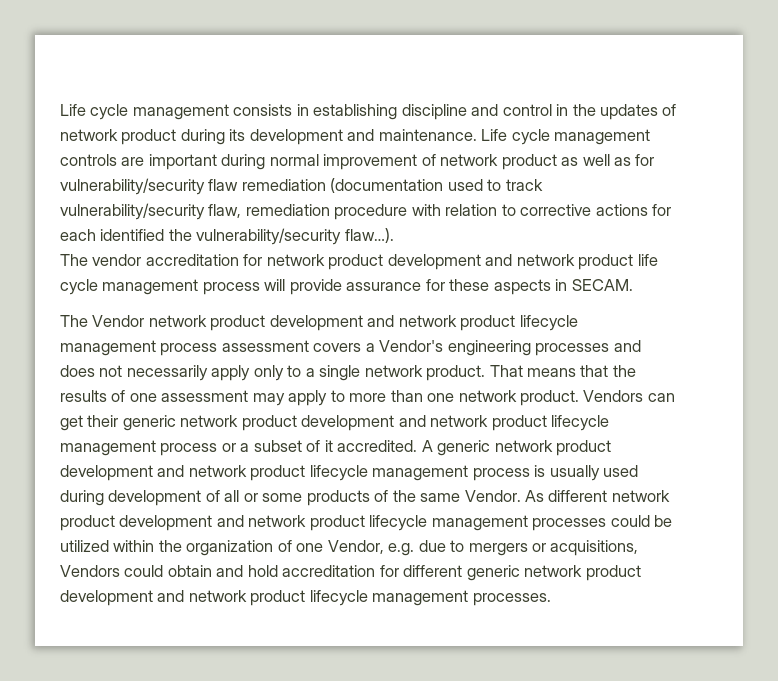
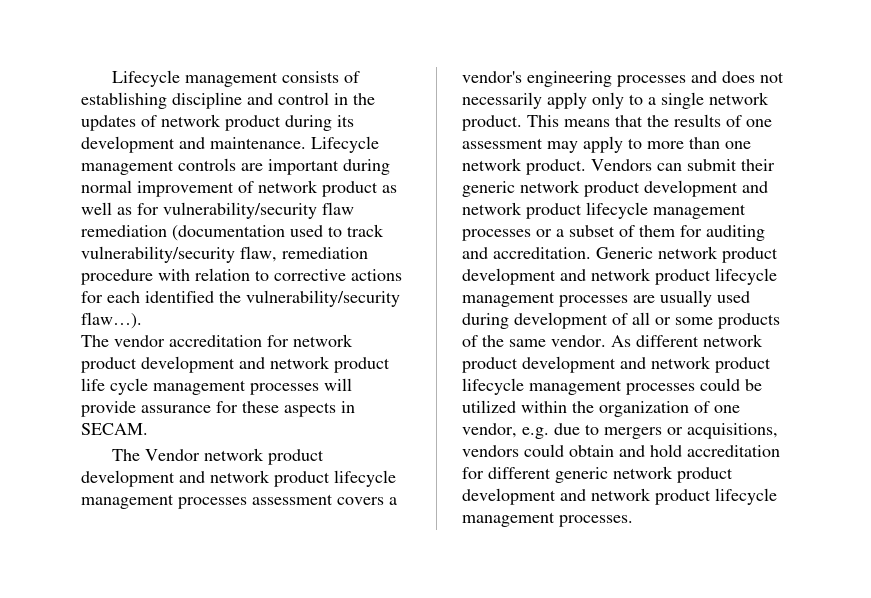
[60,104,129,120] Life cycle -> [112,70,181,87] Lifecycle
[296,104,309,116] in -> [344,71,361,83] of
[481,129,550,145] Life cycle -> [311,136,379,153] Lifecycle
[202,282,260,295] process -> [250,383,319,395] processes
[160,343,218,356] process -> [178,497,247,509] processes
[379,340,444,352] Vendor's -> [462,71,522,83] vendor's
[489,365,523,377] That -> [527,115,559,127] This
[60,415,83,431] get -> [687,159,737,171] submit
[160,443,218,456] process -> [462,229,531,241] processes
[324,440,612,456] [60,465,546,481] it accredited. A generic network product development and network product lifecycle management process is -> [639,225,765,241] [462,246,778,263] [462,268,777,285] [462,292,655,307] them for auditing and accreditation. Generic network product development and network product lifecycle management processes are
[464,490,521,502] Vendor. -> [551,335,606,347] vendor.
[327,540,384,554] Vendor, -> [462,423,517,438] vendor,
[60,565,120,577] Vendors -> [462,445,519,457] vendors

